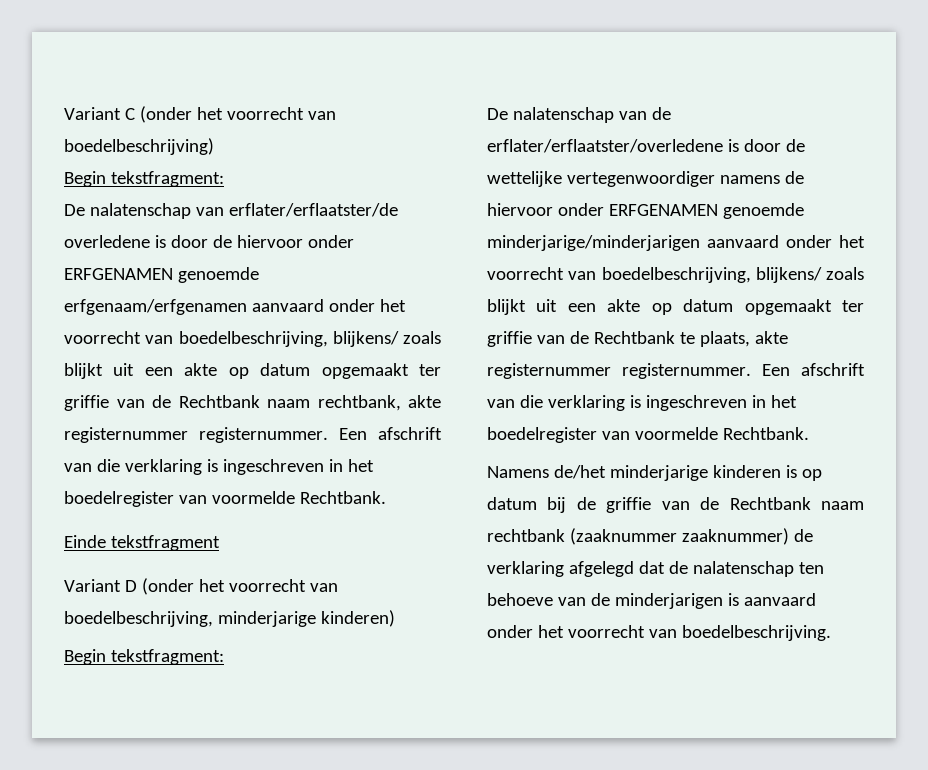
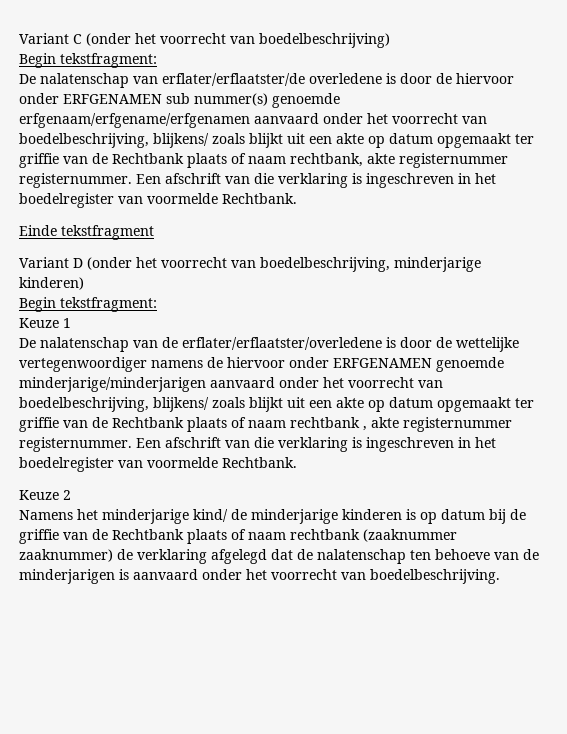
[177,267,259,283] [64,299,247,315] genoemde erfgenaam/erfgenamen -> [166,93,340,108] [19,113,250,128] sub nummer(s) genoemde erfgenaam/erfgename/erfgenamen
(260, 401) none -> [187,153,246,168] plaats of
(224, 657) none -> [19,318,71,328] // Keuze 1
[679,331,750,347] te plaats, -> [187,417,367,432] plaats of naam rechtbank ,
(809, 433) none -> [19,490,71,500] // Keuze 2
[553,465,606,479] de/het -> [77,509,247,524] het minderjarige kind/ de
(811, 503) none -> [187,529,246,544] plaats of

